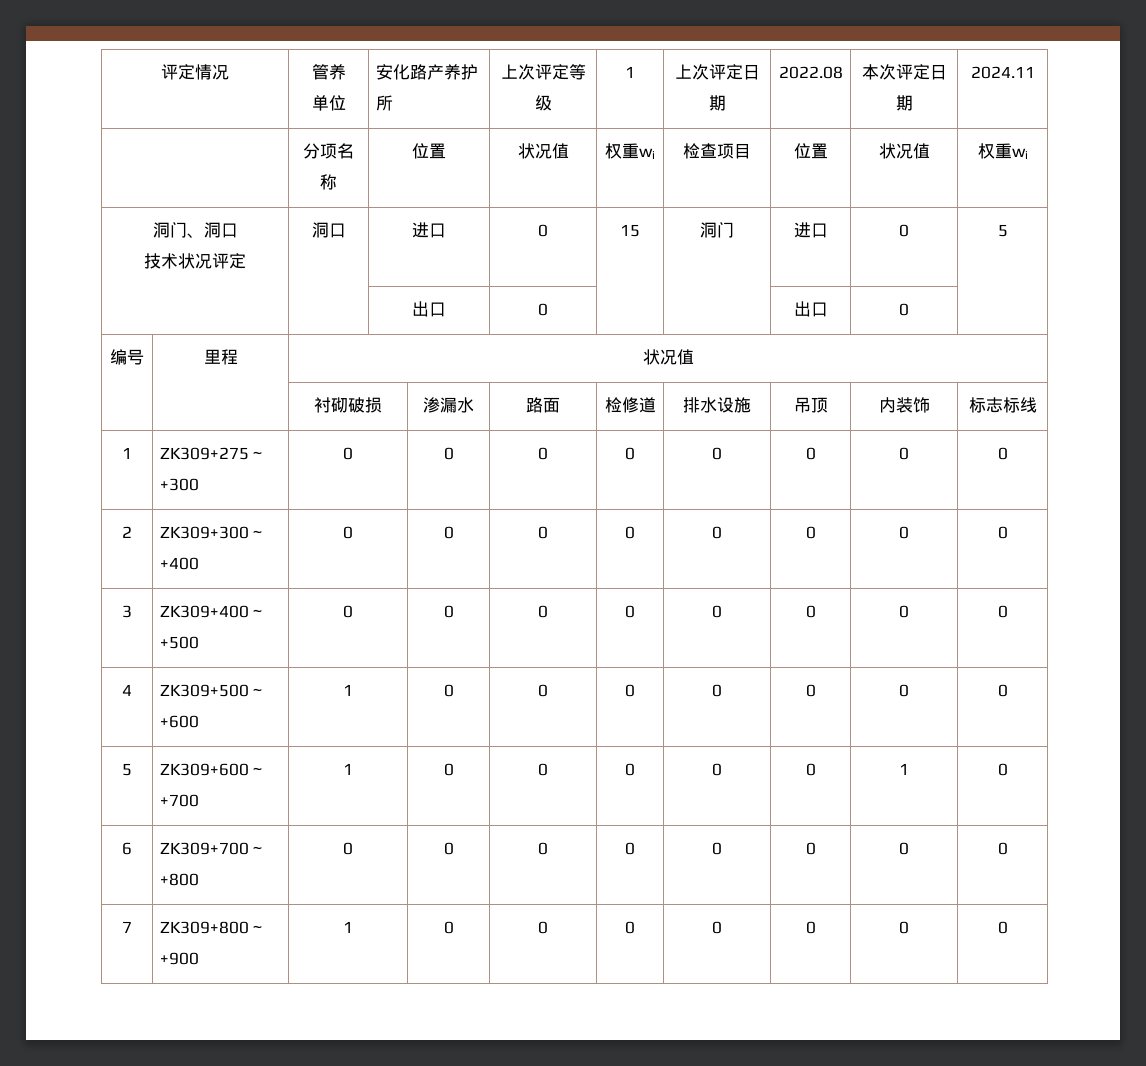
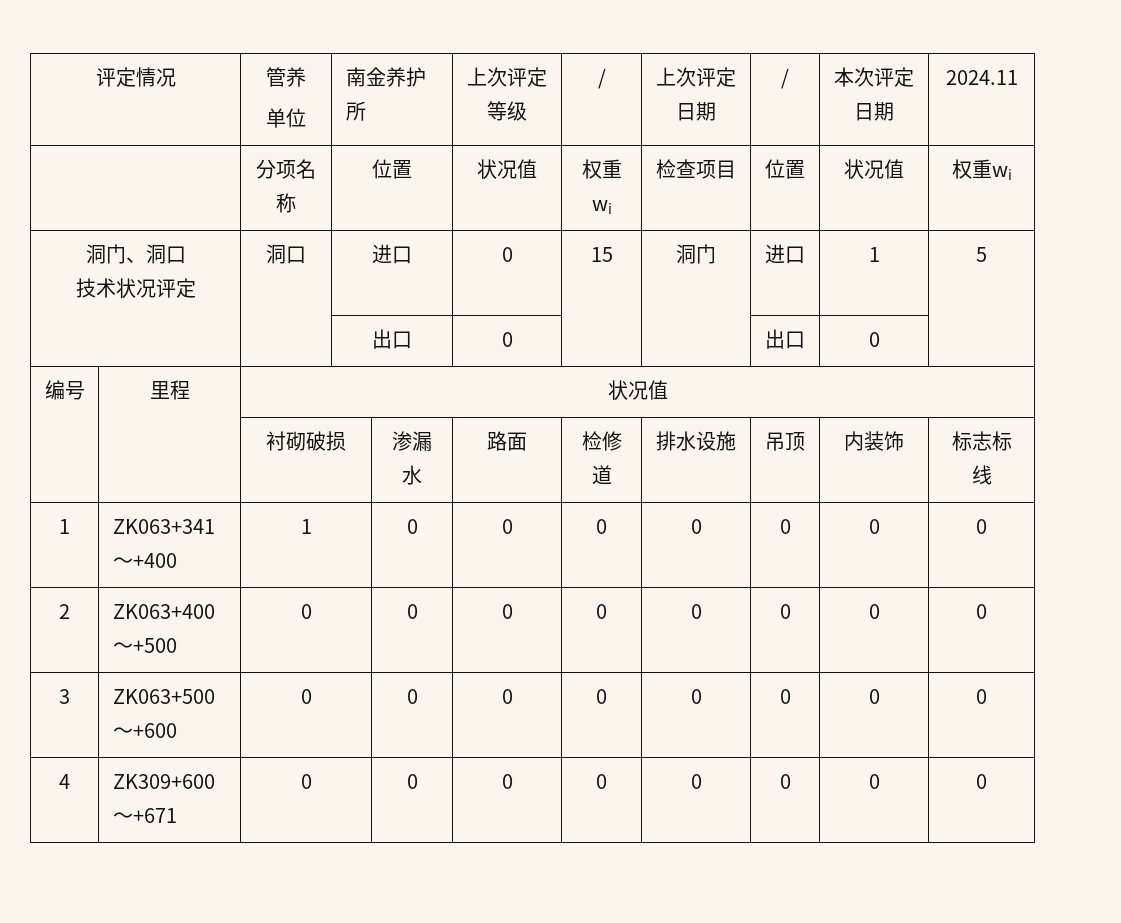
[375,64,444,80] 安化路产 -> [345,67,386,87] 南金
[625,66,635,78] 1 -> [597,69,606,89] /
[778,66,843,79] 2022.08 -> [781,69,789,89] /
[899,224,909,237] 0 -> [868,247,880,262] 1
[159,447,266,460] [159,478,199,491] [343,447,353,460] ZK309+275～+300 | 0 -> [112,519,215,534] [112,553,177,568] [300,519,312,534] ZK063+341～+400 | 1
[159,526,266,539] [159,557,199,570] ZK309+300～+400 -> [112,604,215,619] [112,638,177,653] ZK063+400～+500
[159,605,266,618] [159,636,199,649] ZK309+400～+500 -> [112,689,215,704] [112,723,177,738] ZK063+500～+600
[159,684,266,697] [159,715,199,728] [343,684,353,696] [443,684,454,697] [538,684,548,697] [625,684,635,697] [712,684,722,697] [805,684,816,697] [899,684,909,697] [997,684,1008,697] [122,763,132,776] [159,763,266,776] [159,794,199,807] [343,763,353,775] [443,763,454,776] [538,763,548,776] [625,763,635,776] [712,763,722,776] [805,763,816,776] [899,763,909,775] [997,763,1008,776] [122,842,132,855] [159,842,266,855] [159,873,199,886] [343,842,353,855] [443,842,454,855] [538,842,548,855] [625,842,635,855] [712,842,722,855] [805,842,816,855] [899,842,909,855] [997,842,1008,855] [122,921,132,933] [159,921,266,934] [159,952,199,965] [343,921,353,933] [443,921,454,934] [538,921,548,934] [625,921,635,934] [712,921,722,934] [805,921,816,934] [899,921,909,934] [997,921,1008,934] ZK309+500～+600 | 1 | 0 | 0 | 0 | 0 | 0 | 0 | 0 // 5 | ZK309+600～+700 | 1 | 0 | 0 | 0 | 0 | 0 | 1 | 0 // 6 | ZK309+700～+800 | 0 | 0 | 0 | 0 | 0 | 0 | 0 | 0 // 7 | ZK309+800～+900 | 1 | 0 | 0 | 0 | 0 | 0 | 0 | 0 -> [112,774,215,789] [112,808,177,823] [300,774,312,789] [406,774,418,789] [501,774,513,789] [596,774,607,789] [690,774,702,789] [779,774,791,789] [868,774,880,789] [976,774,987,789] ZK309+600～+671 | 0 | 0 | 0 | 0 | 0 | 0 | 0 | 0

